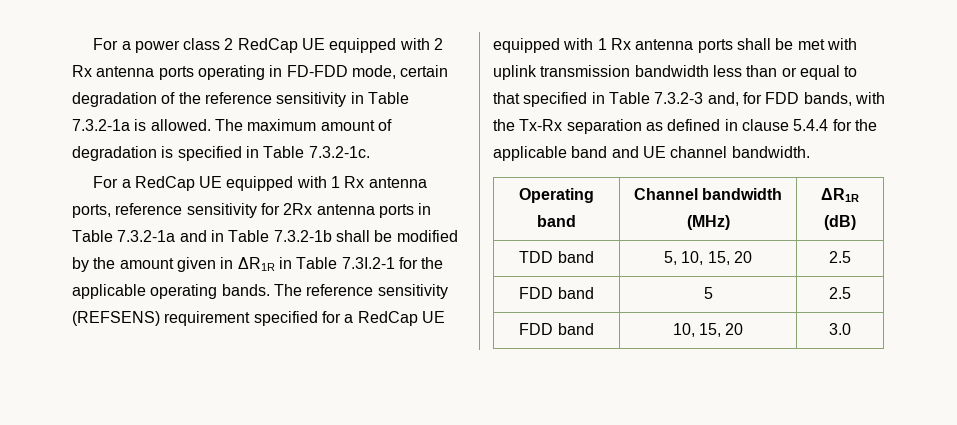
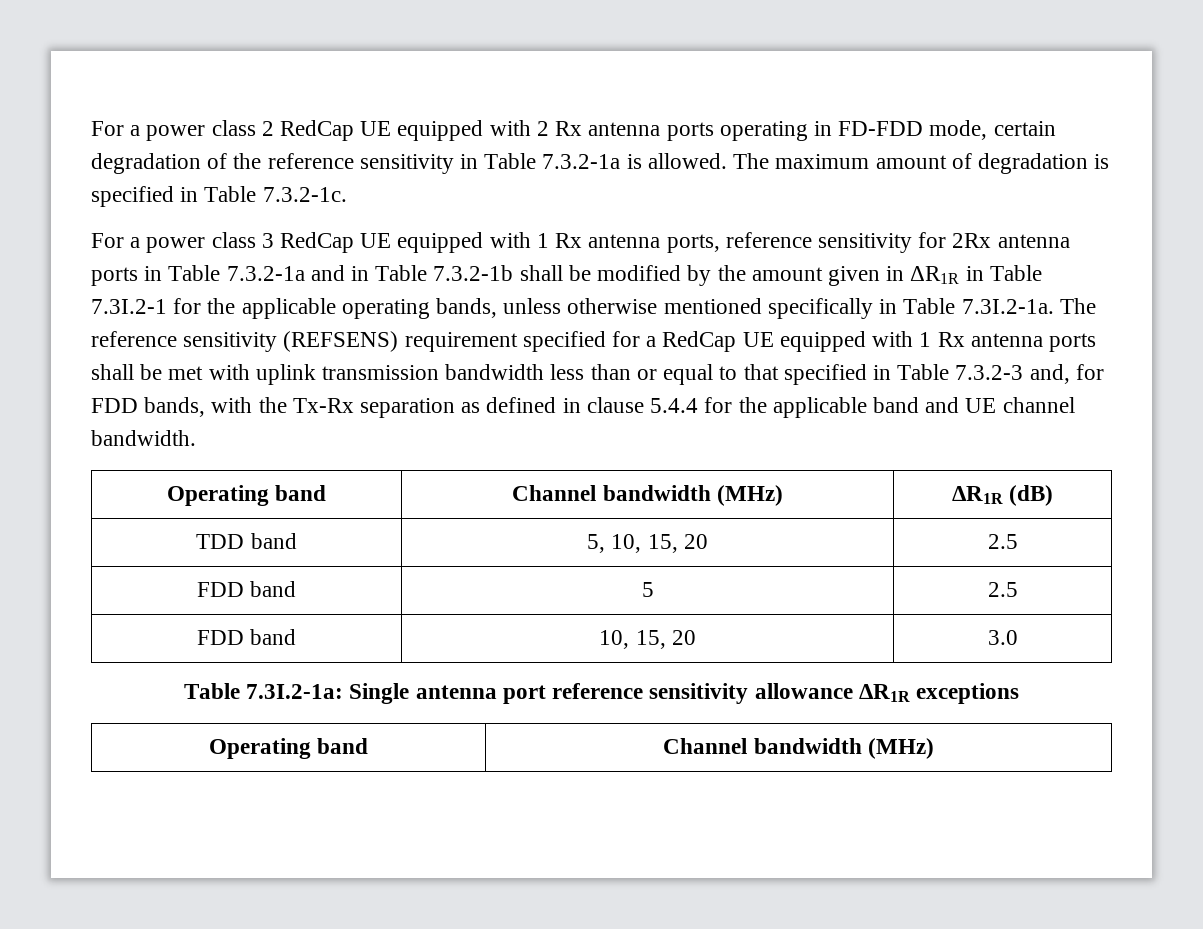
(131, 183) none -> [146,232,274,253] power class 3
[221,284,270,296] bands. -> [436,298,1054,319] bands, unless otherwise mentioned specifically in Table 7.3I.2-1a.
(851, 329) none -> [184,683,1019,704] [208,738,369,759] [663,738,934,759] // Table 7.3I.2-1a: Single antenna port reference sensitivity allowance ΔR1R exceptions // Operating band | Channel bandwidth (MHz)

